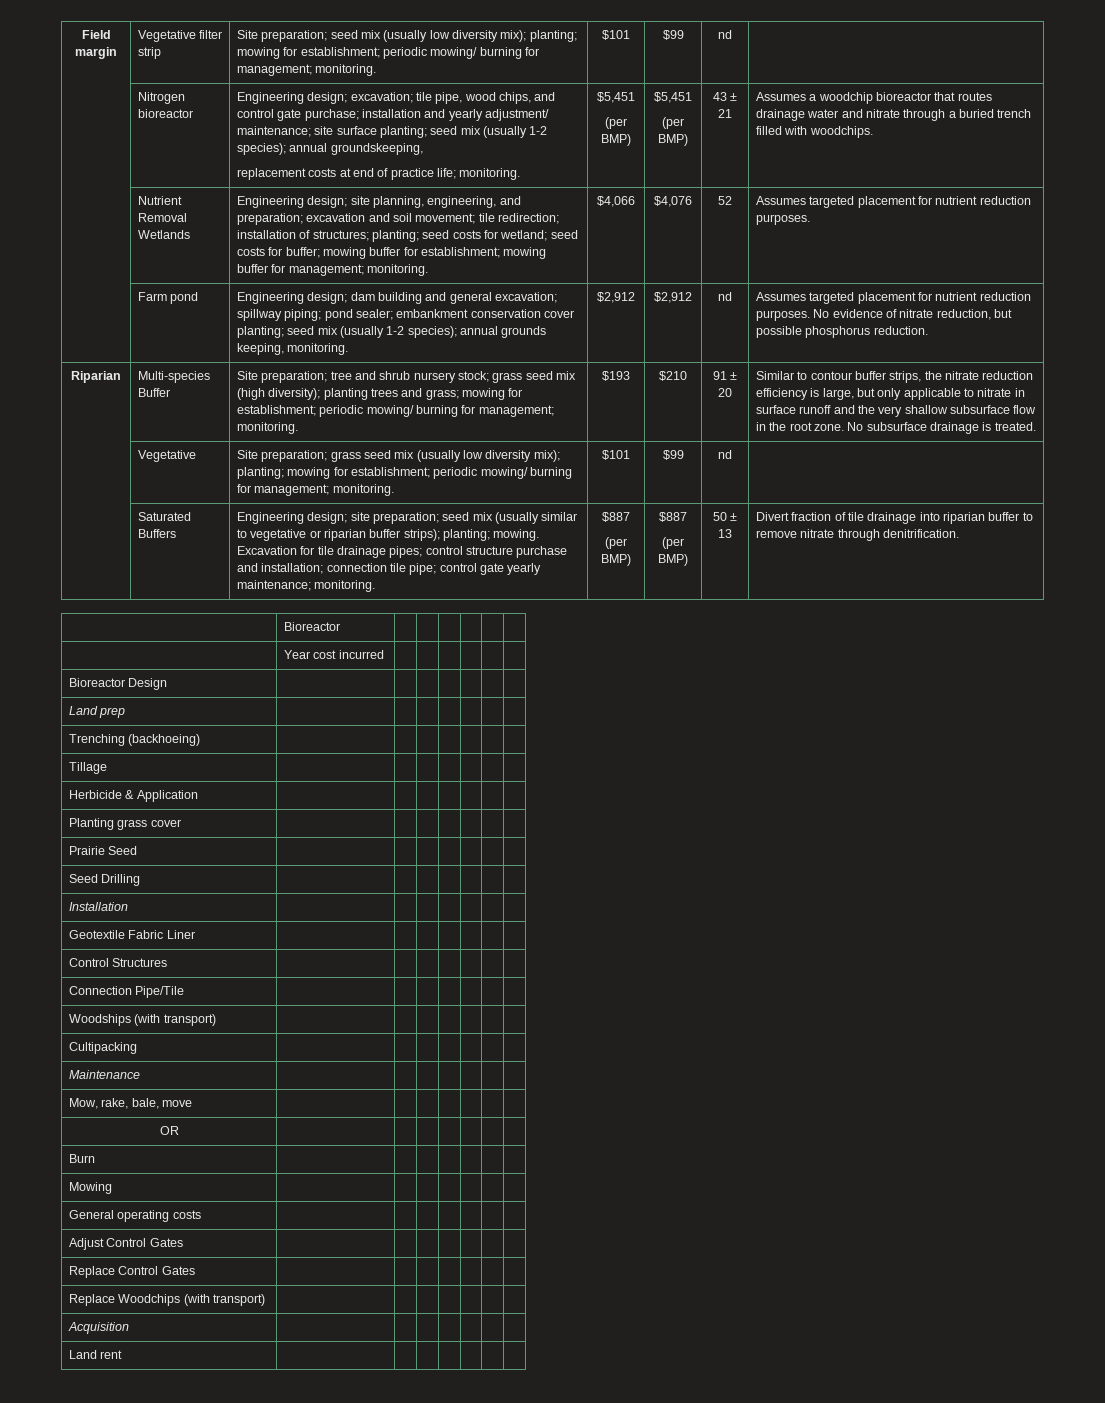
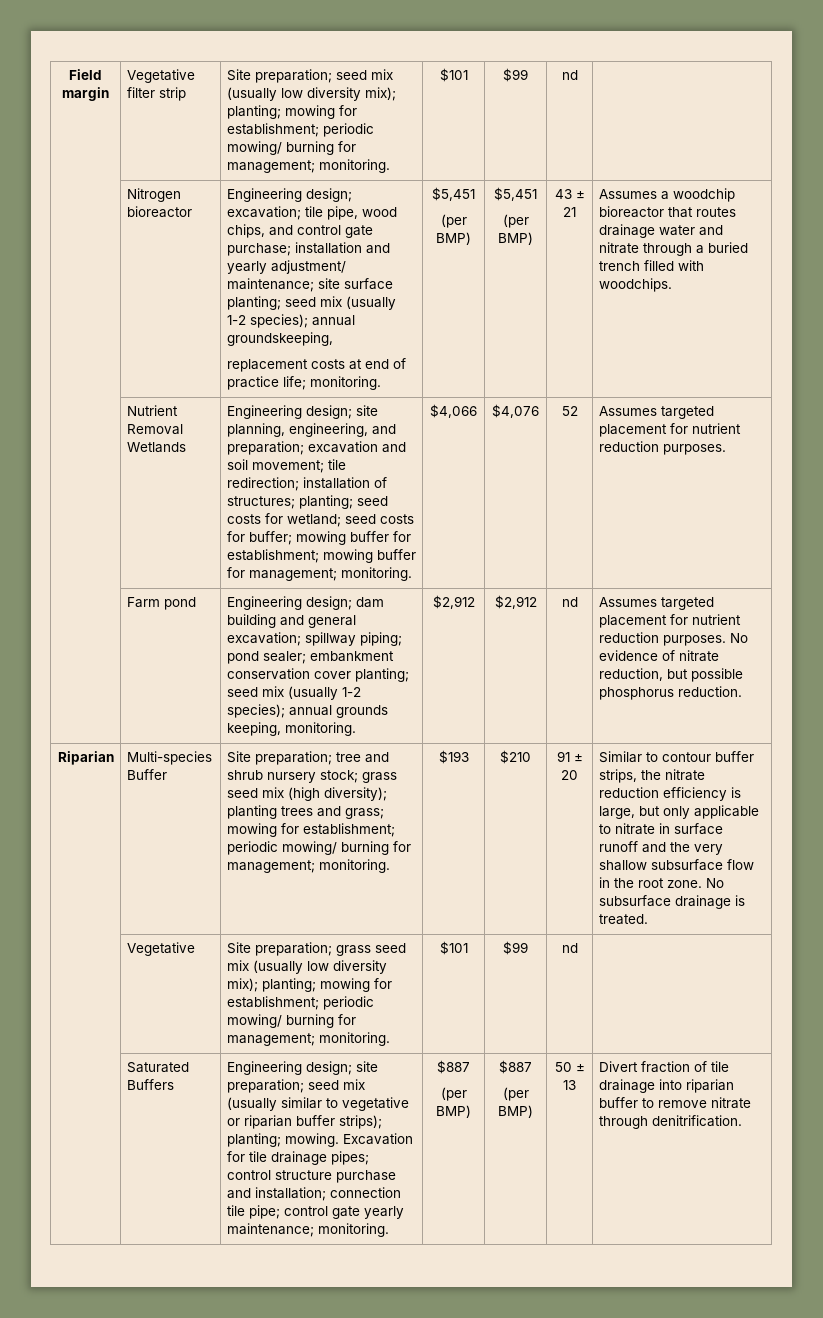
[283,622,340,631] [283,650,384,659] [68,678,168,690] [68,706,126,718] [68,734,201,746] [68,762,107,774] [68,790,198,802] [68,818,181,830] [68,846,138,855] [68,874,141,886] [68,902,128,911] [68,930,195,939] [68,958,168,967] [68,986,185,998] [68,1014,216,1026] [68,1042,137,1054] [68,1070,140,1079] [68,1098,192,1109] [159,1126,179,1135] [68,1154,95,1163] [68,1182,112,1194] [68,1210,201,1222] [68,1238,183,1250] [68,1266,195,1278] [68,1294,265,1306] [67,1322,129,1334] [68,1350,123,1359] // | Bioreactor | | | | | | // | Year cost incurred | | | | | | // Bioreactor Design | | | | | | | // Land prep | | | | | | | // Trenching (backhoeing) | | | | | | | // Tillage | | | | | | | // Herbicide & Application | | | | | | | // Planting grass cover | | | | | | | // Prairie Seed | | | | | | | // Seed Drilling | | | | | | | // Installation | | | | | | | // Geotextile Fabric Liner | | | | | | | // Control Structures | | | | | | | // Connection Pipe/Tile | | | | | | | // Woodships (with transport) | | | | | | | // Cultipacking | | | | | | | // Maintenance | | | | | | | // Mow, rake, bale, move | | | | | | | // OR | | | | | | | // Burn | | | | | | | // Mowing | | | | | | | // General operating costs | | | | | | | // Adjust Control Gates | | | | | | | // Replace Control Gates | | | | | | | // Replace Woodchips (with transport) | | | | | | | // Acquisition | | | | | | | // Land rent | | | | | | | -> (742, 1121) none

